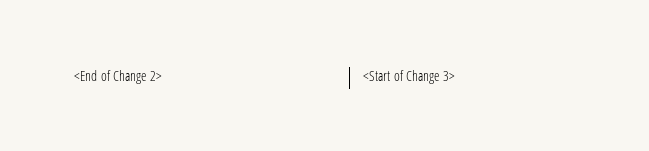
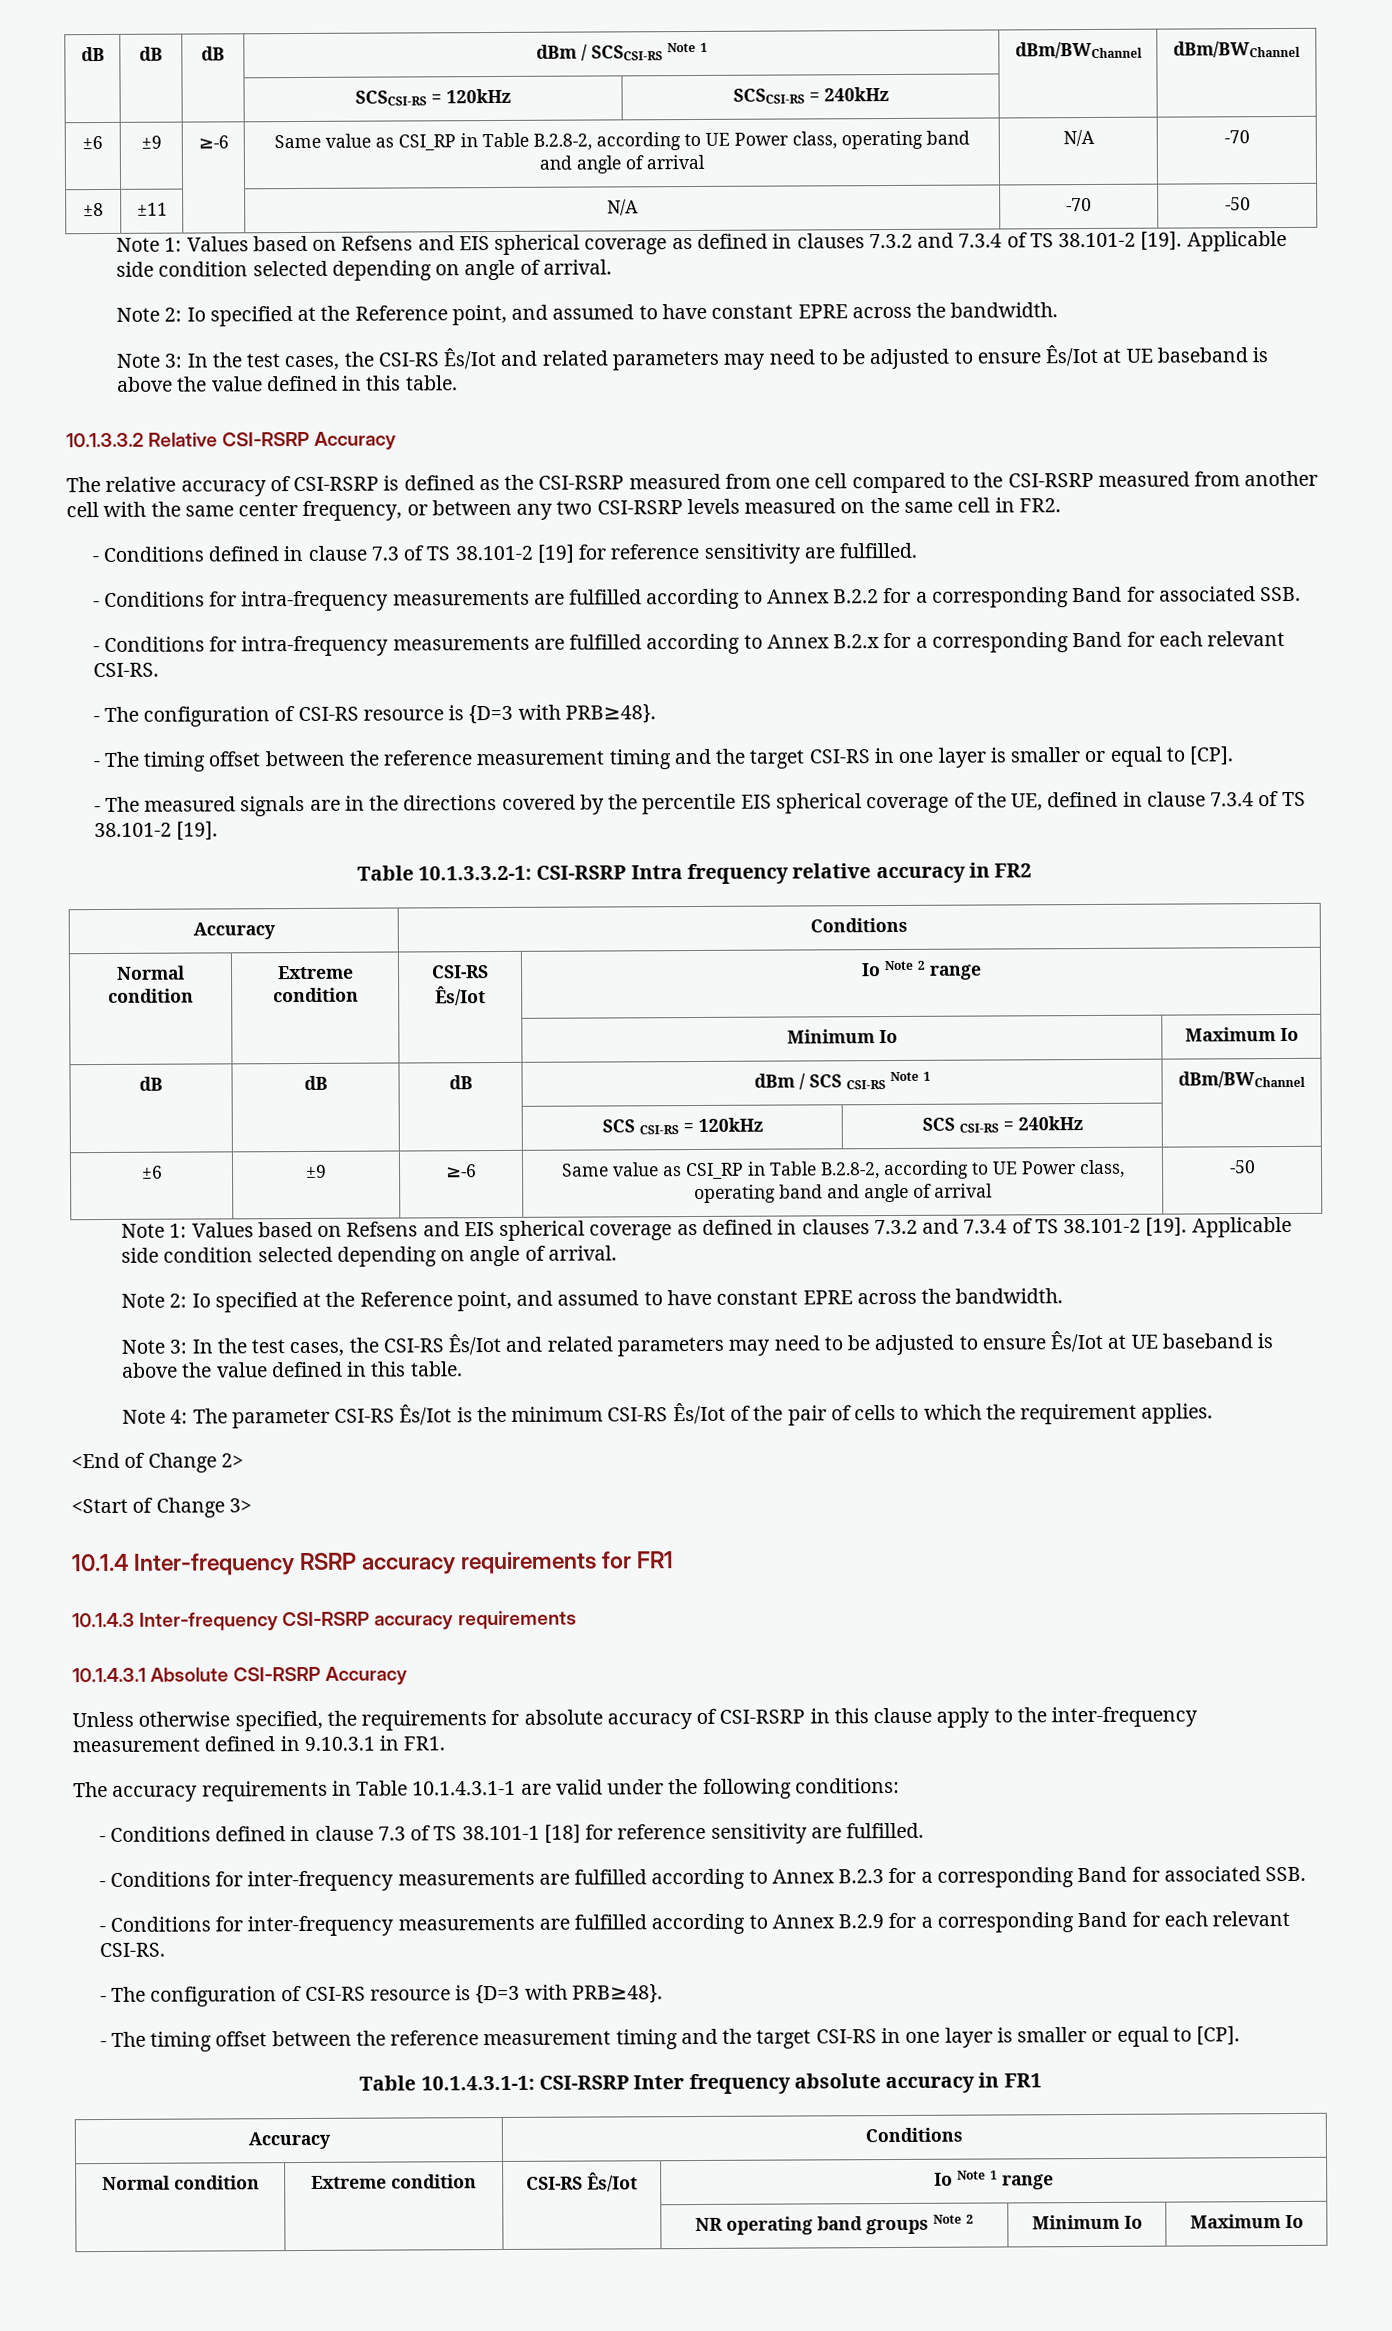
(74, 75) none -> [80,46,105,62] [139,46,163,61] [201,46,225,61] [535,42,708,61] [1014,41,1143,59] [1173,40,1301,58] [355,88,511,106] [732,87,889,104] [82,135,103,150] [140,135,162,149] [197,135,229,149] [273,130,970,151] [539,154,705,174] [1062,129,1095,147] [1223,130,1250,144] [83,202,104,217] [136,202,168,216] [607,199,639,216] [1066,197,1092,212] [1224,197,1251,211] [116,231,1287,256] [116,259,612,281] [116,302,1059,327] [116,344,1269,371] [117,375,458,392] [66,431,398,450] [66,470,1319,497] [66,497,1061,521] [91,542,918,564] [92,586,1302,612] [92,631,1286,657] [92,662,159,678] [92,704,656,727] [92,746,1234,772] [93,791,1306,817] [93,821,218,841] [356,862,1033,885] [192,922,276,940] [810,917,908,933] [116,965,185,980] [108,988,194,1003] [276,965,354,980] [272,987,359,1003] [431,965,489,979] [435,986,486,1006] [860,960,982,980] [786,1029,898,1044] [1184,1027,1299,1042] [139,1076,163,1091] [303,1075,328,1090] [448,1075,473,1090] [753,1071,931,1090] [1178,1070,1306,1088] [601,1117,763,1135] [921,1116,1083,1133] [140,1165,163,1179] [305,1164,327,1178] [445,1164,477,1178] [560,1159,1125,1180] [694,1183,993,1204] [1228,1160,1256,1174] [121,1216,1292,1241] [121,1245,617,1267] [121,1288,1064,1313] [121,1330,1274,1357] [121,1361,463,1378] [122,1402,1214,1429] dB | dB | dB | dBm / SCSCSI-RS Note 1 | dBm/BWChannel | dBm/BWChannel // | | | SCSCSI-RS = 120kHz | SCSCSI-RS = 240kHz | | // ±6 | ±9 | ≥-6 | Same value as CSI_RP in Table B.2.8-2, according to UE Power class, operating band and angle of arrival | N/A | -70 // ±8 | ±11 | | N/A | -70 | -50 // Note 1: Values based on Refsens and EIS spherical coverage as defined in clauses 7.3.2 and 7.3.4 of TS 38.101-2 [19]. Applicable side condition selected depending on angle of arrival. // Note 2: Io specified at the Reference point, and assumed to have constant EPRE across the bandwidth. // Note 3: In the test cases, the CSI-RS Ês/Iot and related parameters may need to be adjusted to ensure Ês/Iot at UE baseband is above the value defined in this table. // 10.1.3.3.2 Relative CSI-RSRP Accuracy // The relative accuracy of CSI-RSRP is defined as the CSI-RSRP measured from one cell compared to the CSI-RSRP measured from another cell with the same center frequency, or between any two CSI-RSRP levels measured on the same cell in FR2. // - Conditions defined in clause 7.3 of TS 38.101-2 [19] for reference sensitivity are fulfilled. // - Conditions for intra-frequency measurements are fulfilled according to Annex B.2.2 for a corresponding Band for associated SSB. // - Conditions for intra-frequency measurements are fulfilled according to Annex B.2.x for a corresponding Band for each relevant CSI-RS. // - The configuration of CSI-RS resource is {D=3 with PRB≥48}. // - The timing offset between the reference measurement timing and the target CSI-RS in one layer is smaller or equal to [CP]. // - The measured signals are in the directions covered by the percentile EIS spherical coverage of the UE, defined in clause 7.3.4 of TS 38.101-2 [19]. // Table 10.1.3.3.2-1: CSI-RSRP Intra frequency relative accuracy in FR2 // Accuracy | Conditions // Normal condition | Extreme condition | CSI-RS Ês/Iot | Io Note 2 range // | | | Minimum Io | Maximum Io // dB | dB | dB | dBm / SCS CSI-RS Note 1 | dBm/BWChannel // | | | SCS CSI-RS = 120kHz | SCS CSI-RS = 240kHz | // ±6 | ±9 | ≥-6 | Same value as CSI_RP in Table B.2.8-2, according to UE Power class, operating band and angle of arrival | -50 // Note 1: Values based on Refsens and EIS spherical coverage as defined in clauses 7.3.2 and 7.3.4 of TS 38.101-2 [19]. Applicable side condition selected depending on angle of arrival. // Note 2: Io specified at the Reference point, and assumed to have constant EPRE across the bandwidth. // Note 3: In the test cases, the CSI-RS Ês/Iot and related parameters may need to be adjusted to ensure Ês/Iot at UE baseband is above the value defined in this table. // Note 4: The parameter CSI-RS Ês/Iot is the minimum CSI-RS Ês/Iot of the pair of cells to which the requirement applies. //
(455, 76) none -> [71,1551,675,1576] [72,1610,577,1631] [72,1666,409,1685] [72,1706,1199,1732] [72,1735,446,1753] [73,1777,900,1802] [98,1822,925,1844] [98,1866,1307,1892] [98,1910,1291,1937] [98,1942,165,1958] [99,1984,663,2007] [99,2026,1241,2052] [359,2072,1042,2095] [247,2131,331,2150] [865,2127,963,2143] [101,2175,260,2191] [311,2174,477,2189] [526,2172,638,2192] [934,2170,1054,2190] [695,2214,974,2235] [1031,2214,1143,2230] [1189,2214,1304,2229] // 10.1.4 Inter-frequency RSRP accuracy requirements for FR1 // 10.1.4.3 Inter-frequency CSI-RSRP accuracy requirements // 10.1.4.3.1 Absolute CSI-RSRP Accuracy // Unless otherwise specified, the requirements for absolute accuracy of CSI-RSRP in this clause apply to the inter-frequency measurement defined in 9.10.3.1 in FR1. // The accuracy requirements in Table 10.1.4.3.1-1 are valid under the following conditions: // - Conditions defined in clause 7.3 of TS 38.101-1 [18] for reference sensitivity are fulfilled. // - Conditions for inter-frequency measurements are fulfilled according to Annex B.2.3 for a corresponding Band for associated SSB. // - Conditions for inter-frequency measurements are fulfilled according to Annex B.2.9 for a corresponding Band for each relevant CSI-RS. // - The configuration of CSI-RS resource is {D=3 with PRB≥48}. // - The timing offset between the reference measurement timing and the target CSI-RS in one layer is smaller or equal to [CP]. // Table 10.1.4.3.1-1: CSI-RSRP Inter frequency absolute accuracy in FR1 // Accuracy | Conditions // Normal condition | Extreme condition | CSI-RS Ês/Iot | Io Note 1 range // | | | NR operating band groups Note 2 | Minimum Io | Maximum Io

